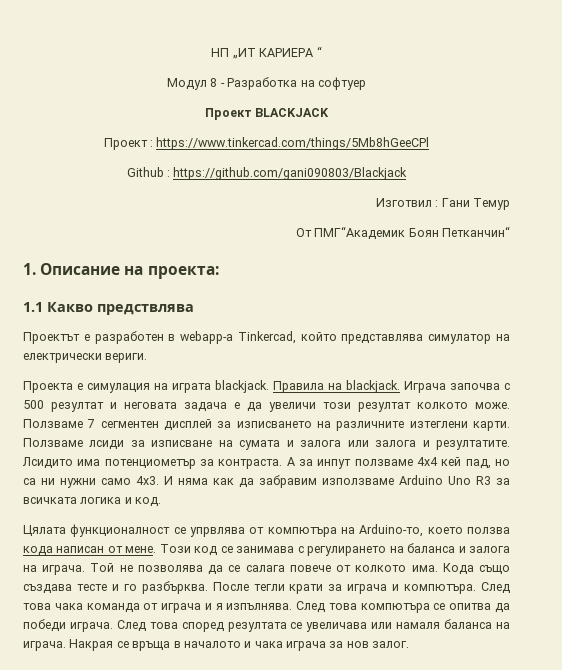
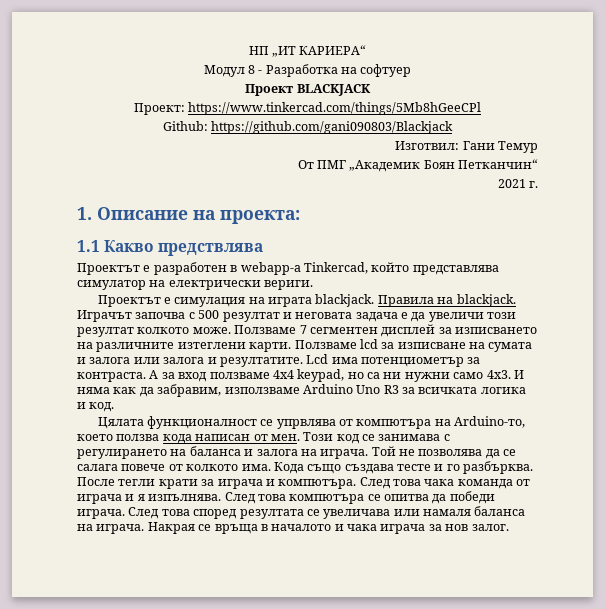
[259,46,322,57] КАРИЕРА “ -> [299,45,367,55] КАРИЕРА“
[103,138,153,150] Проект : -> [133,103,185,115] Проект:
[126,167,170,177] Github : -> [162,121,208,131] Github:
[375,198,439,207] Изготвил : -> [395,141,460,150] Изготвил:
[314,226,406,240] ПМГ“Академик -> [316,160,421,172] ПМГ „Академик
(510, 231) none -> [497,179,538,188] // 2021 г.
[23,381,73,393] Проекта -> [97,295,161,307] Проектът
[404,381,446,393] Играча -> [77,310,132,322] Играчът
[89,440,125,450] лсиди -> [359,339,378,349] lcd
[22,457,73,469] Лсидито -> [306,354,329,364] Lcd
[317,459,352,469] инпут -> [178,372,208,382] вход
[441,457,491,469] кей пад, -> [297,369,345,382] keypad,
[259,475,317,488] забравим -> [157,384,222,397] забравим,
[125,546,157,553] мене. -> [270,434,300,441] мен.

